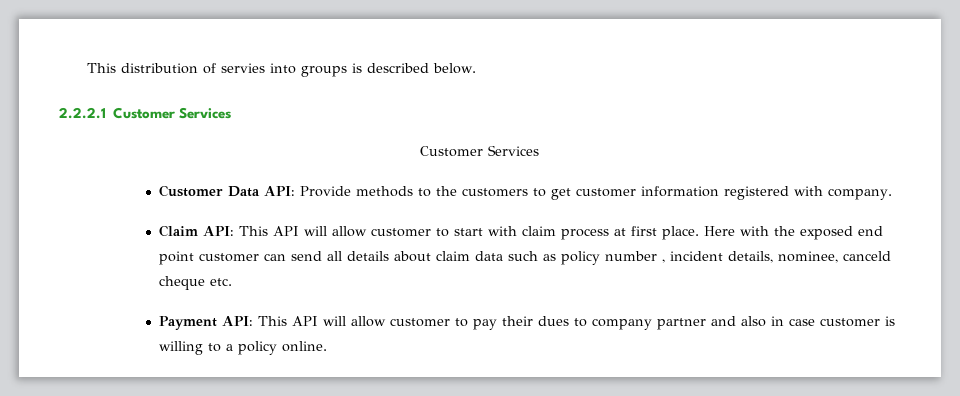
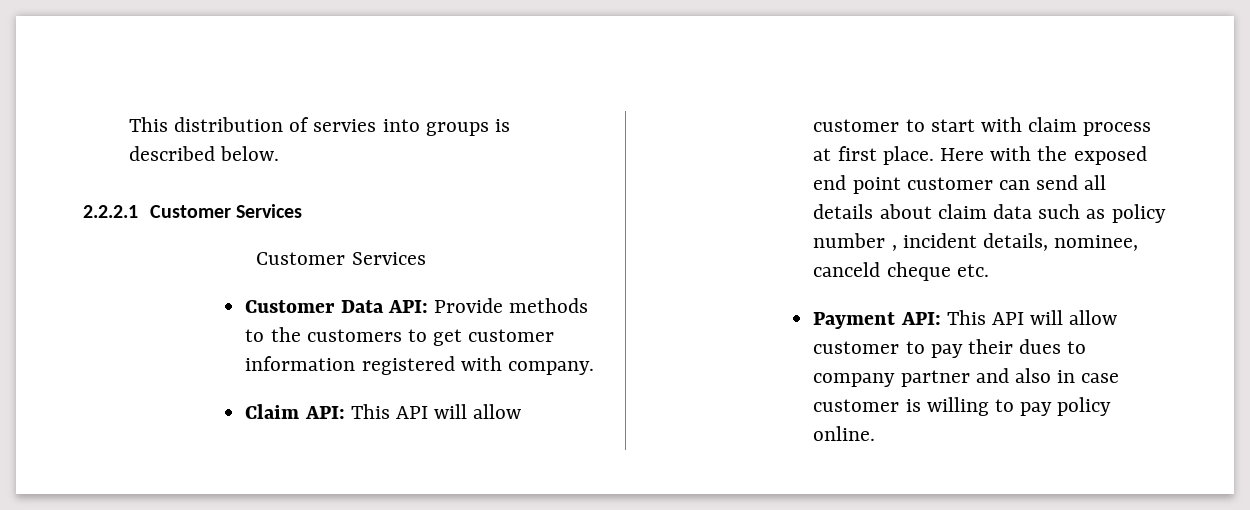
[226,344,234,351] a -> [1020,402,1053,416] pay

